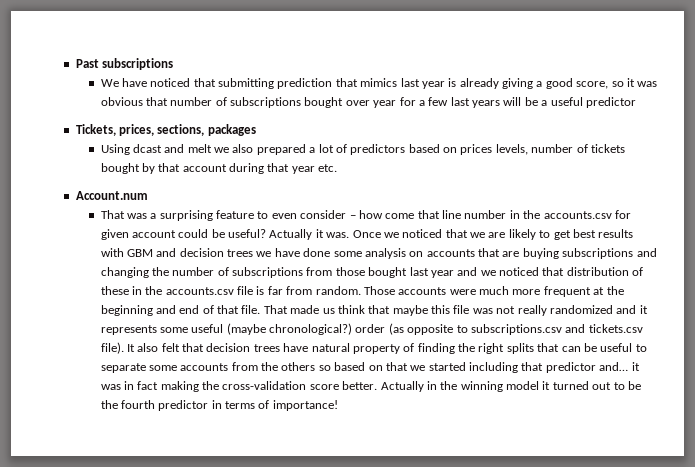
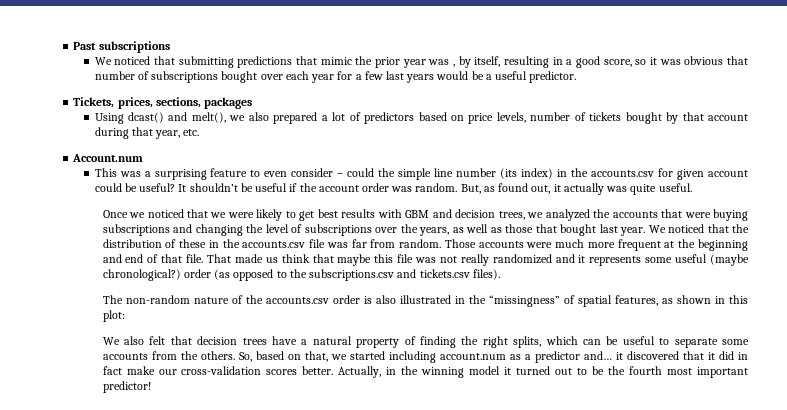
[121,78,147,87] have -> (112, 61) none
[277,78,534,89] prediction that mimics last year is already giving -> [237,56,563,68] predictions that mimic the prior year was , by itself, resulting in
(370, 103) none -> [285,71,309,80] each
[503,97,522,106] will -> [436,71,469,80] would
[585,97,636,108] predictor -> [529,71,577,83] predictor.
[132,144,212,153] dcast and melt -> [128,112,226,123] dcast() and melt(),
[460,144,493,155] prices -> [468,113,494,124] price
[291,166,315,174] year -> [155,130,181,139] year,
[100,210,125,219] That -> [94,168,117,177] This
[358,210,507,219] how come that line number -> [347,168,554,180] could the simple line number (its index)
[269,229,350,240] Actually it was. -> [178,183,692,195] It shouldn’t be useful if the account order was random. But, as found out, it actually was quite useful. //
[488,232,506,238] are -> [227,212,254,218] were
[227,248,424,259] trees we have done some analysis on -> [498,209,611,221] trees, we analyzed the
[502,251,520,257] are -> [684,212,711,218] were
[172,267,565,278] number of subscriptions from those bought last year and we noticed that -> [265,224,750,236] level of subscriptions over the years, as well as those that bought last year. We noticed that the
[256,286,265,295] is -> [326,242,348,248] was
[407,324,643,335] [100,342,135,354] opposite to subscriptions.csv and tickets.csv file). It -> [233,269,500,281] [102,295,748,307] [102,310,125,322] [102,337,120,345] opposed to the subscriptions.csv and tickets.csv files). // The non-random nature of the accounts.csv order is also illustrated in the “missingness” of spatial features, as shown in this plot: // We
(309, 347) none -> [301,339,308,345] a
[506,343,560,354] splits that -> [513,336,578,348] splits, which
[281,362,408,371] others so based on that -> [200,351,328,362] others. So, based on that,
[521,362,640,373] [100,381,424,392] that predictor and… it was in fact making the cross-validation score better. Actually -> [439,351,748,363] [102,366,382,378] account.num as a predictor and… it discovered that it did in fact make our cross-validation scores better. Actually,
[158,400,338,411] predictor in terms of importance! -> [667,367,748,378] [102,381,151,393] most important predictor!

